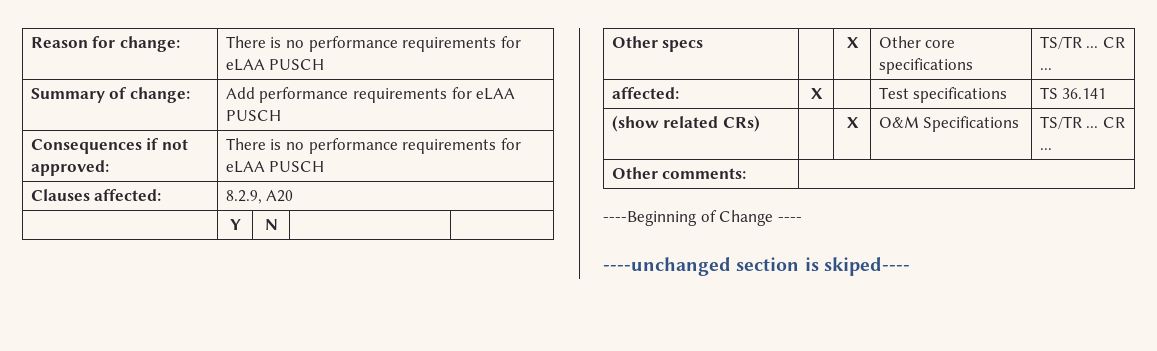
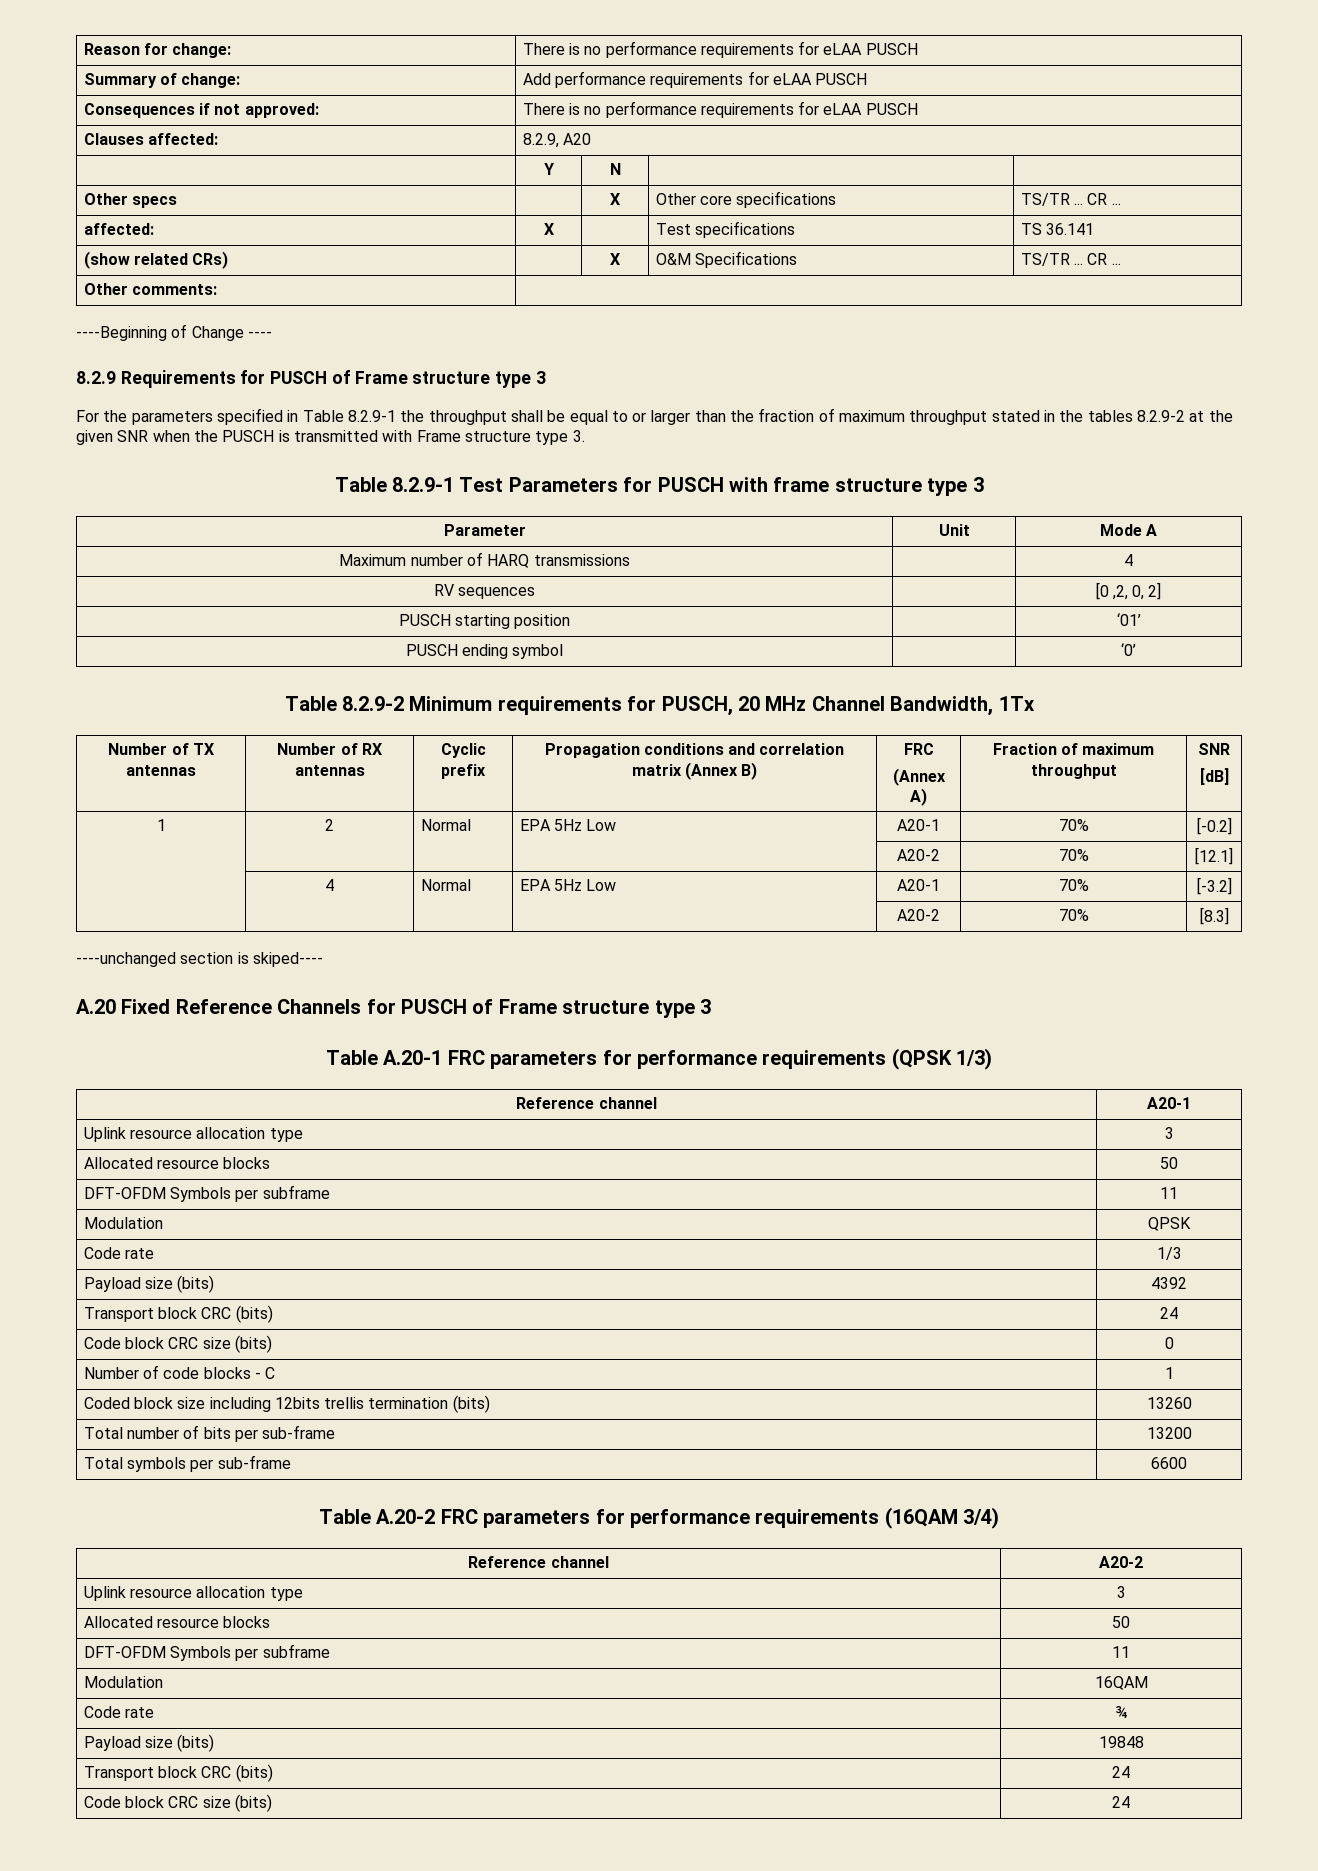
[603,257,910,276] ----unchanged section is skiped---- -> [76,370,546,388] [76,408,1233,425] [76,430,585,445] [334,477,984,496] [443,524,526,536] [938,524,970,536] [1099,524,1158,536] [339,552,630,568] [1124,554,1133,566] [433,584,536,599] [1095,582,1162,600] [398,614,571,629] [1116,613,1141,626] [405,644,564,659] [1121,643,1136,656] [284,696,1035,716] [108,743,214,755] [126,765,196,776] [277,743,382,755] [294,765,365,776] [440,743,486,758] [441,764,486,779] [544,743,845,758] [631,762,758,780] [903,743,934,755] [892,768,946,786] [910,788,927,806] [992,743,1155,755] [1030,764,1117,779] [1198,743,1230,755] [1199,768,1229,785] [156,819,166,831] [325,819,334,831] [420,819,471,831] [519,819,617,831] [897,819,940,831] [1058,819,1089,831] [1196,817,1232,835] [897,849,940,861] [1058,849,1089,861] [1195,847,1233,865] [325,879,334,891] [420,879,471,891] [519,879,617,891] [897,879,940,891] [1058,879,1089,891] [1196,877,1232,895] [897,909,940,921] [1058,909,1089,921] [1199,907,1229,925] [76,952,323,967] [76,999,711,1018] [325,1048,993,1070] [516,1097,657,1109] [1147,1097,1191,1109] [83,1127,303,1142] [1164,1127,1174,1139] [83,1157,271,1169] [1160,1157,1178,1169] [83,1185,330,1202] [1160,1187,1178,1199] [83,1217,163,1229] [1148,1217,1191,1231] [83,1247,154,1259] [1156,1247,1182,1260] [83,1275,215,1293] [1151,1277,1187,1289] [83,1305,273,1323] [1160,1307,1178,1319] [83,1335,272,1353] [1164,1337,1174,1349] [83,1365,276,1379] [1164,1367,1174,1379] [83,1395,490,1413] [1146,1397,1192,1409] [83,1425,336,1442] [1146,1427,1192,1439] [83,1455,291,1472] [1151,1457,1187,1469] [318,1507,1000,1529] [468,1556,609,1568] [1099,1556,1143,1568] [83,1586,303,1601] [1116,1586,1126,1598] [83,1616,271,1628] [1112,1616,1130,1628] [83,1644,330,1661] [1112,1646,1130,1658] [83,1676,163,1688] [1094,1676,1148,1690] [83,1706,154,1718] [1114,1705,1128,1718] [83,1734,215,1752] [1098,1736,1144,1748] [83,1764,273,1782] [1112,1766,1130,1778] [83,1794,272,1812] [1112,1796,1130,1808] 8.2.9 Requirements for PUSCH of Frame structure type 3 // For the parameters specified in Table 8.2.9-1 the throughput shall be equal to or larger than the fraction of maximum throughput stated in the tables 8.2.9-2 at the given SNR when the PUSCH is transmitted with Frame structure type 3. // Table 8.2.9-1 Test Parameters for PUSCH with frame structure type 3 // Parameter | Unit | Mode A // Maximum number of HARQ transmissions | | 4 // RV sequences | | [0 ,2, 0, 2] // PUSCH starting position | | ‘01’ // PUSCH ending symbol | | ‘0’ // Table 8.2.9-2 Minimum requirements for PUSCH, 20 MHz Channel Bandwidth, 1Tx // Number of TX antennas | Number of RX antennas | Cyclic prefix | Propagation conditions and correlation matrix (Annex B) | FRC // (Annex A) | Fraction of maximum throughput | SNR // [dB] // 1 | 2 | Normal | EPA 5Hz Low | A20-1 | 70% | [-0.2] // | | | | A20-2 | 70% | [12.1] // | 4 | Normal | EPA 5Hz Low | A20-1 | 70% | [-3.2] // | | | | A20-2 | 70% | [8.3] // ----unchanged section is skiped---- // A.20 Fixed Reference Channels for PUSCH of Frame structure type 3 // Table A.20-1 FRC parameters for performance requirements (QPSK 1/3) // Reference channel | A20-1 // Uplink resource allocation type | 3 // Allocated resource blocks | 50 // DFT-OFDM Symbols per subframe | 11 // Modulation | QPSK // Code rate | 1/3 // Payload size (bits) | 4392 // Transport block CRC (bits) | 24 // Code block CRC size (bits) | 0 // Number of code blocks - C | 1 // Coded block size including 12bits trellis termination (bits) | 13260 // Total number of bits per sub-frame | 13200 // Total symbols per sub-frame | 6600 // Table A.20-2 FRC parameters for performance requirements (16QAM 3/4) // Reference channel | A20-2 // Uplink resource allocation type | 3 // Allocated resource blocks | 50 // DFT-OFDM Symbols per subframe | 11 // Modulation | 16QAM // Code rate | ¾ // Payload size (bits) | 19848 // Transport block CRC (bits) | 24 // Code block CRC size (bits) | 24

